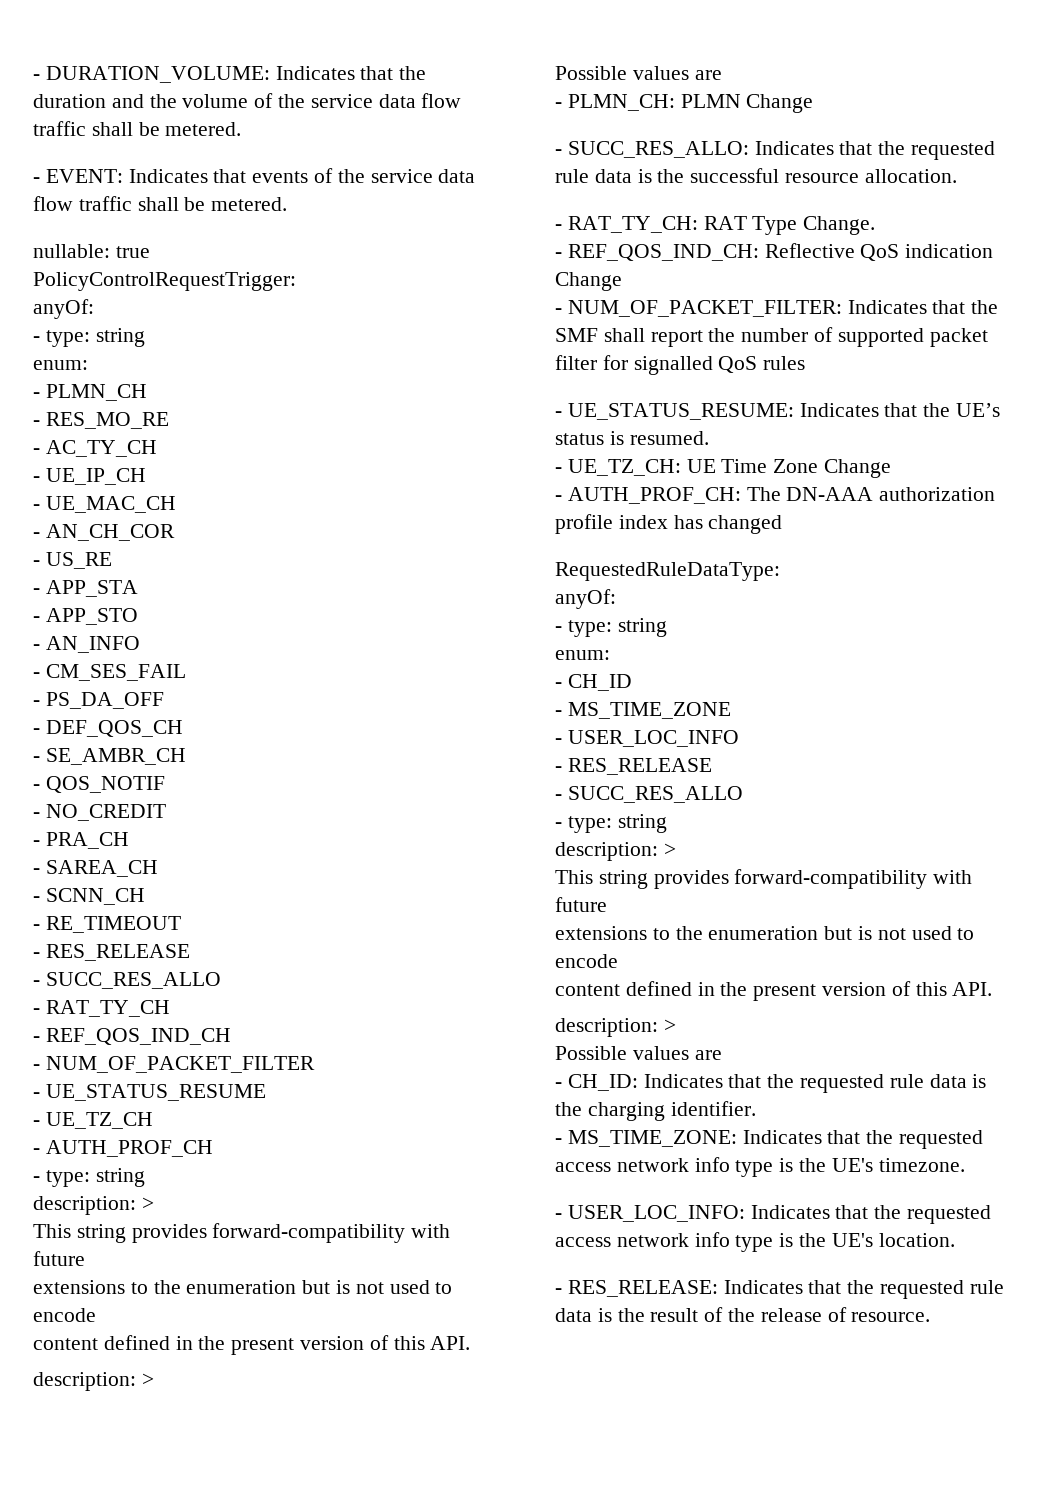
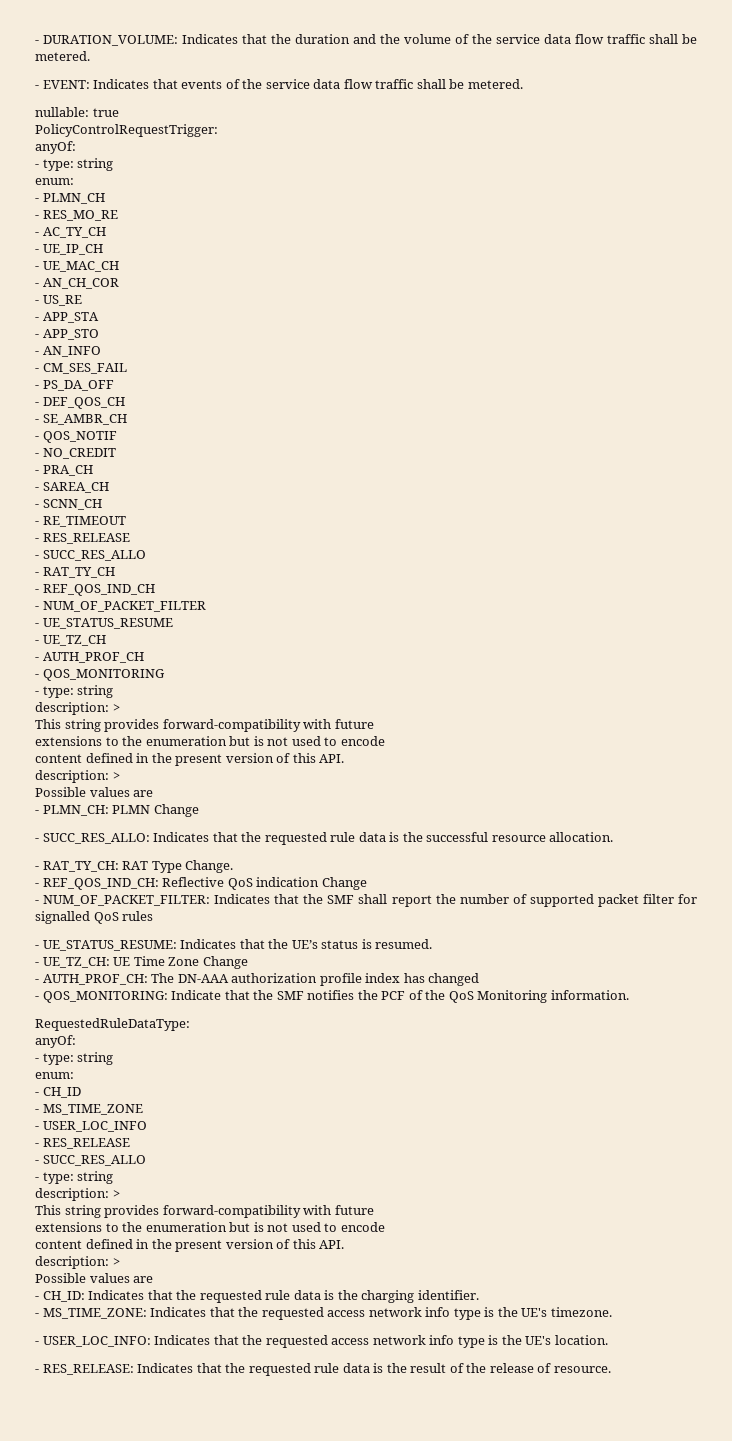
(213, 1148) none -> [35,669,165,681] // - QOS_MONITORING
(783, 524) none -> [35,990,629,1003] // - QOS_MONITORING: Indicate that the SMF notifies the PCF of the QoS Monitoring information.

